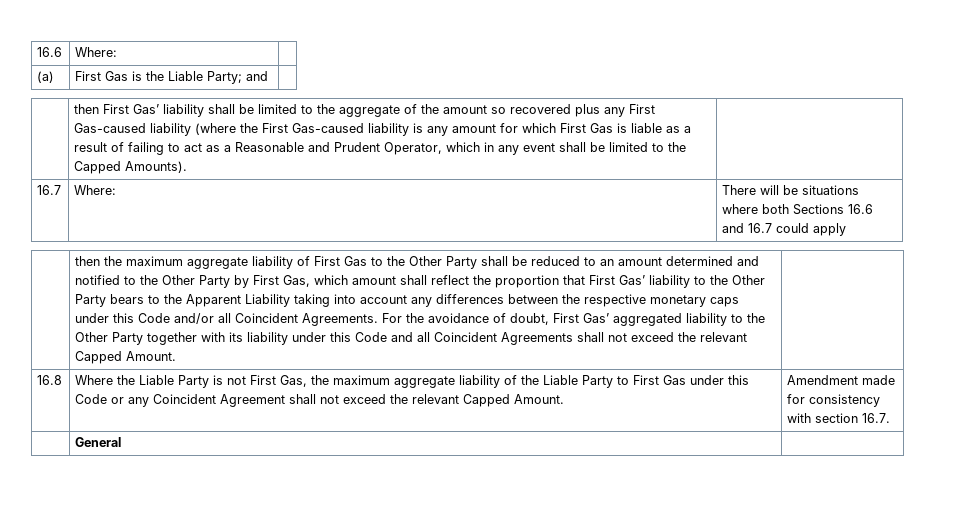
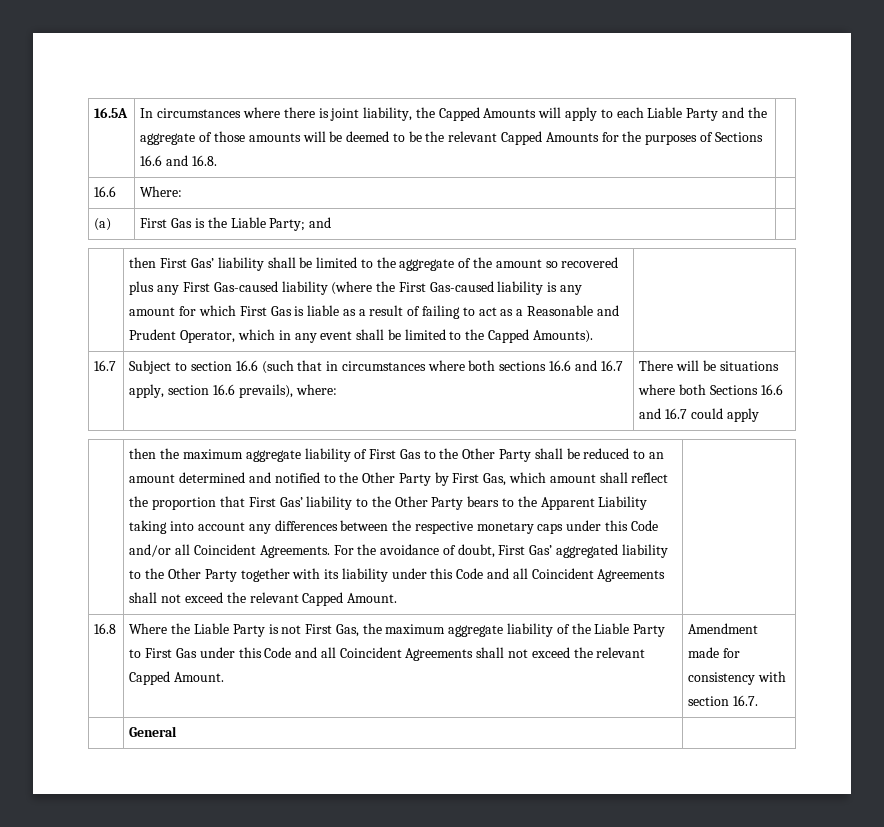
(37, 52) none -> [94,107,129,118] [140,107,767,121] [140,131,763,145] [140,155,217,166] 16.5A | In circumstances where there is joint liability, the Capped Amounts will apply to each Liable Party and the aggregate of those amounts will be deemed to be the relevant Capped Amounts for the purposes of Sections 16.6 and 16.8. | //
[74,185,117,195] Where: -> [129,360,623,374] [129,384,337,398] Subject to section 16.6 (such that in circumstances where both sections 16.6 and 16.7 apply, section 16.6 prevails), where:
[111,394,286,407] or any Coincident Agreement -> [295,647,474,661] and all Coincident Agreements

